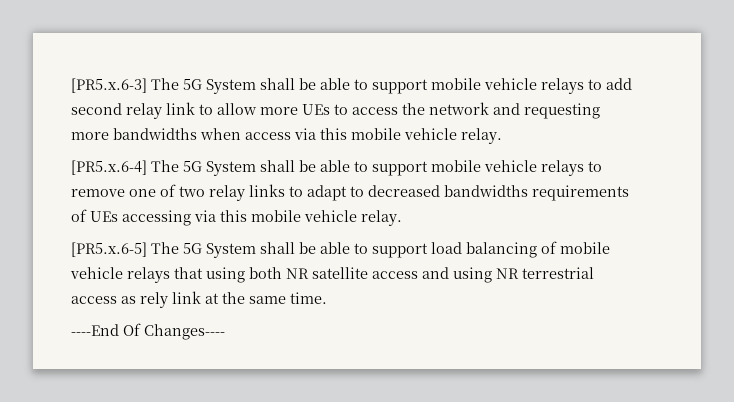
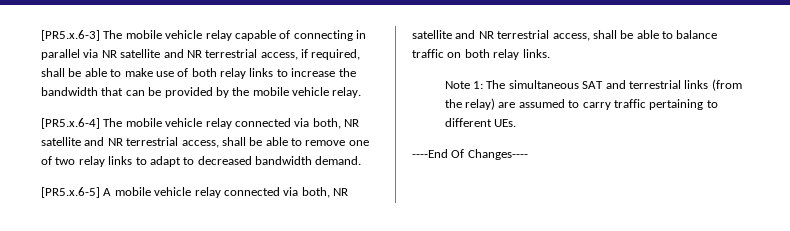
[183,78,632,94] [71,102,600,119] [71,128,347,140] 5G System shall be able to support mobile vehicle relays to add second relay link to allow more UEs to access the network and requesting more bandwidths when access via this -> [125,30,366,41] [41,49,361,60] [41,68,356,79] [41,87,250,98] mobile vehicle relay capable of connecting in parallel via NR satellite and NR terrestrial access, if required, shall be able to make use of both relay links to increase the bandwidth that can be provided by the
[183,160,584,176] 5G System shall be able to support mobile vehicle relays -> [125,118,359,129] [41,137,288,148] mobile vehicle relay connected via both, NR satellite and NR terrestrial access, shall be able
[444,185,629,201] [71,209,402,226] [71,241,610,258] [70,267,594,283] [71,291,327,308] bandwidths requirements of UEs accessing via this mobile vehicle relay. // [PR5.x.6-5] The 5G System shall be able to support load balancing of mobile vehicle relays that using both NR satellite access and using NR terrestrial access as rely link at the same time. -> [255,156,362,165] [41,187,348,198] [412,30,718,41] [412,49,550,60] [444,79,742,91] [444,98,718,110] [444,118,517,127] bandwidth demand. // [PR5.x.6-5] A mobile vehicle relay connected via both, NR satellite and NR terrestrial access, shall be able to balance traffic on both relay links. // Note 1: The simultaneous SAT and terrestrial links (from the relay) are assumed to carry traffic pertaining to different UEs.

